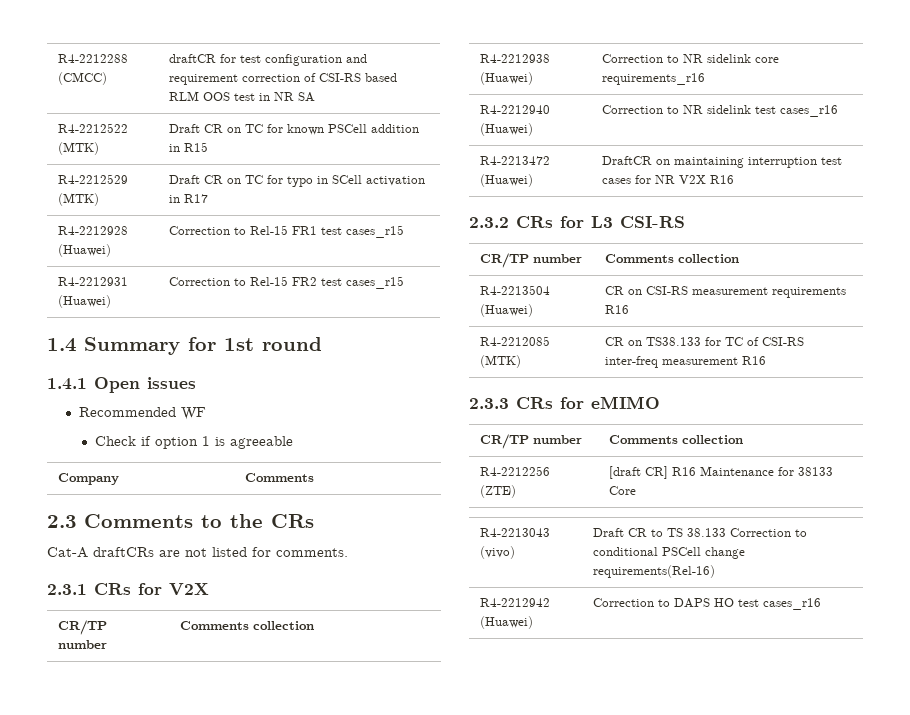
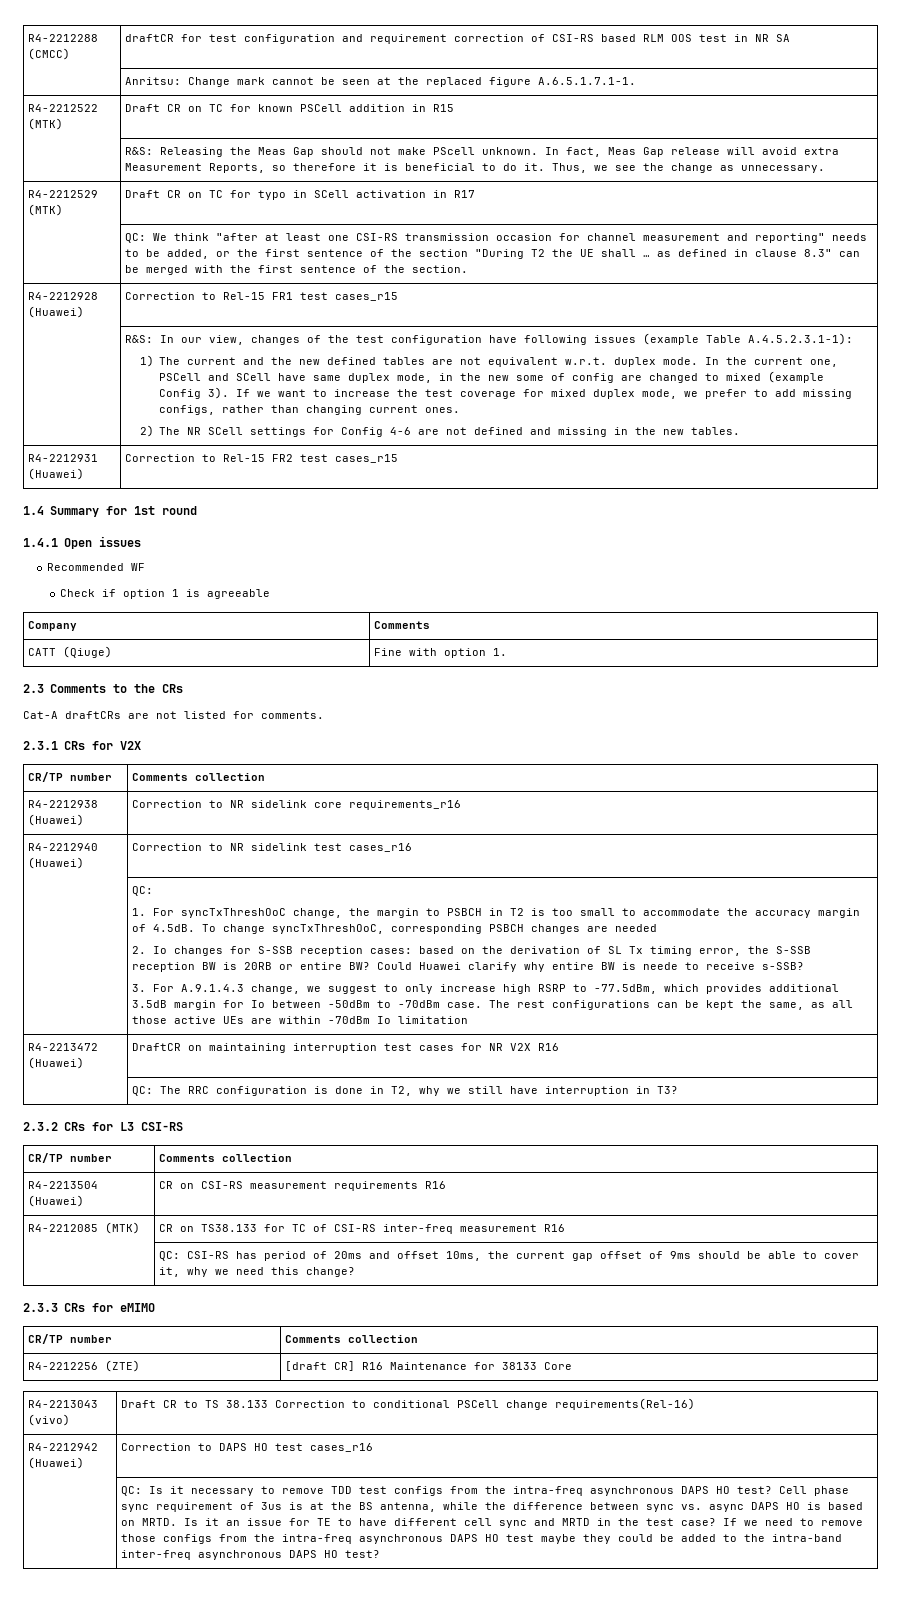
(315, 97) none -> [125,77,637,87] // | Anritsu: Change mark cannot be seen at the replaced figure A.6.5.1.7.1-1.
(208, 147) none -> [125,147,840,157] [125,163,826,173] // | R&S: Releasing the Meas Gap should not make PScell unknown. In fact, Meas Gap release will avoid extra Measurement Reports, so therefore it is beneficial to do it. Thus, we see the change as unnecessary.
(208, 198) none -> [125,233,868,243] [125,249,861,259] [125,265,469,275] // | QC: We think "after at least one CSI-RS transmission occasion for channel measurement and reporting" needs to be added, or the first sentence of the section "During T2 the UE shall … as defined in clause 8.3" can be merged with the first sentence of the section.
(404, 231) none -> [125,333,854,345] [139,355,839,367] [159,371,825,383] [159,387,853,399] [159,405,461,415] [139,425,741,437] // | R&S: In our view, changes of the test configuration have following issues (example Table A.4.5.2.3.1-1): // 1) The current and the new defined tables are not equivalent w.r.t. duplex mode. In the current one, PSCell and SCell have same duplex mode, in the new some of config are changed to mixed (example Config 3). If we want to increase the test coverage for mixed duplex mode, we prefer to add missing configs, rather than changing current ones. // 2) The NR SCell settings for Config 4-6 are not defined and missing in the new tables.
(314, 477) none -> [28,646,113,658] [374,648,508,658] // CATT (Qiuge) | Fine with option 1.
(838, 111) none -> [132,886,154,896] [132,908,861,918] [132,924,658,934] [132,946,812,956] [132,962,805,972] [132,984,840,994] [132,1000,854,1010] [132,1016,469,1024] // | QC: // 1. For syncTxThreshOoC change, the margin to PSBCH in T2 is too small to accommodate the accuracy margin of 4.5dB. To change syncTxThreshOoC, corresponding PSBCH changes are needed // 2. Io changes for S-SSB reception cases: based on the derivation of SL Tx timing error, the S-SSB reception BW is 20RB or entire BW? Could Huawei clarify why entire BW is neede to receive s-SSB? // 3. For A.9.1.4.3 change, we suggest to only increase high RSRP to -77.5dBm, which provides additional 3.5dB margin for Io between -50dBm to -70dBm case. The rest configurations can be kept the same, as all those active UEs are within -70dBm Io limitation
(734, 179) none -> [132,1086,679,1096] // | QC: The RRC configuration is done in T2, why we still have interruption in T3?
(766, 360) none -> [159,1251,860,1261] [159,1267,356,1277] // | QC: CSI-RS has period of 20ms and offset 10ms, the current gap offset of 9ms should be able to cover it, why we need this change?
(821, 604) none -> [121,1486,850,1496] [121,1502,864,1512] [121,1518,864,1528] [121,1534,843,1544] [121,1550,381,1560] // | QC: Is it necessary to remove TDD test configs from the intra-freq asynchronous DAPS HO test? Cell phase sync requirement of 3us is at the BS antenna, while the difference between sync vs. async DAPS HO is based on MRTD. Is it an issue for TE to have different cell sync and MRTD in the test case? If we need to remove those configs from the intra-freq asynchronous DAPS HO test maybe they could be added to the intra-band inter-freq asynchronous DAPS HO test?

